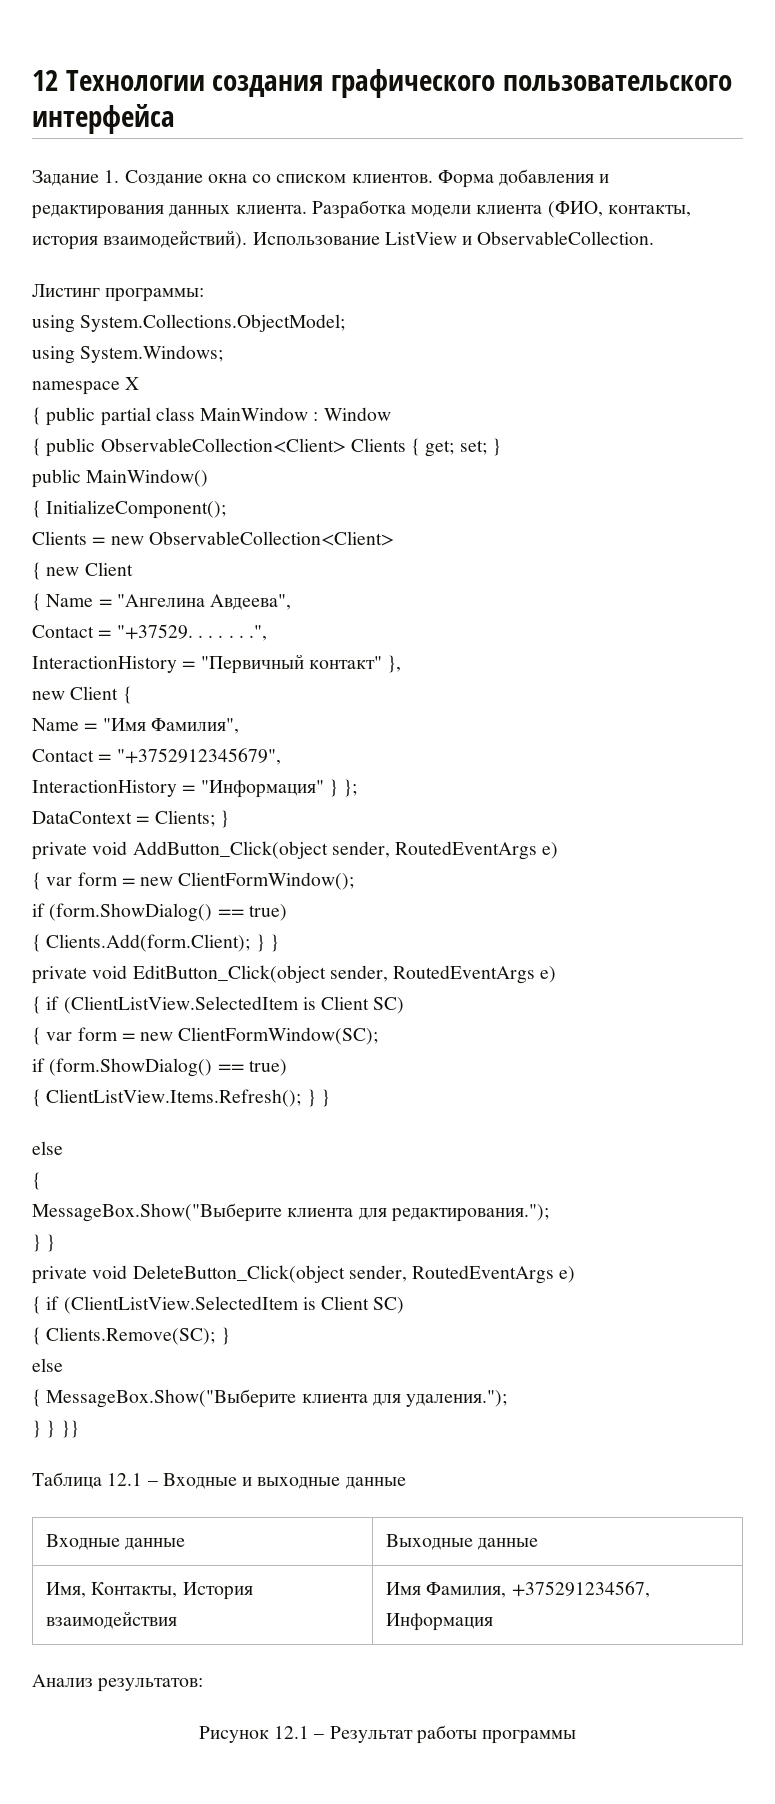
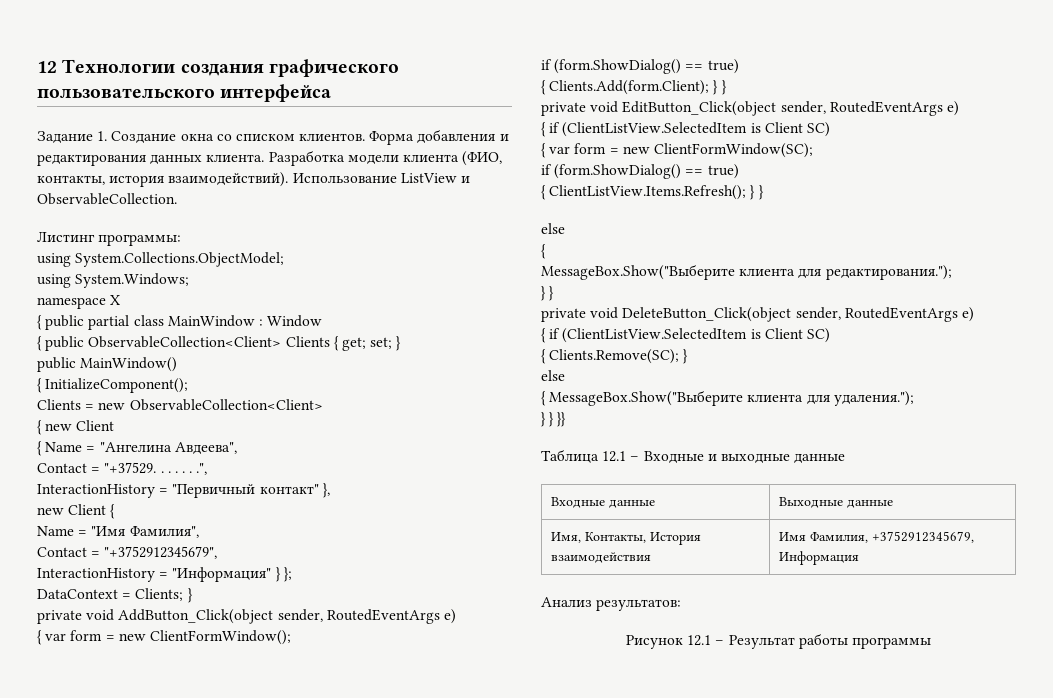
[511,1581,650,1598] +375291234567, -> [872,531,975,543] +3752912345679,

